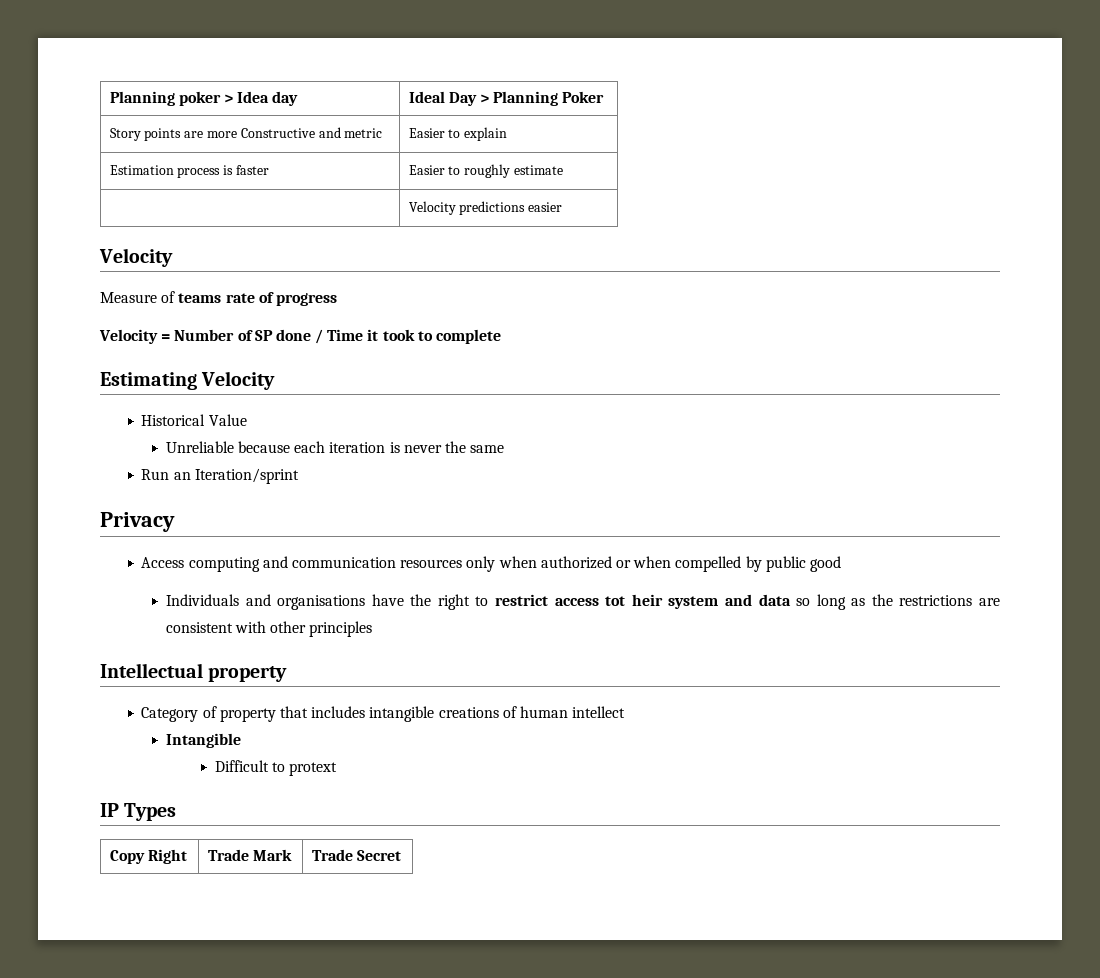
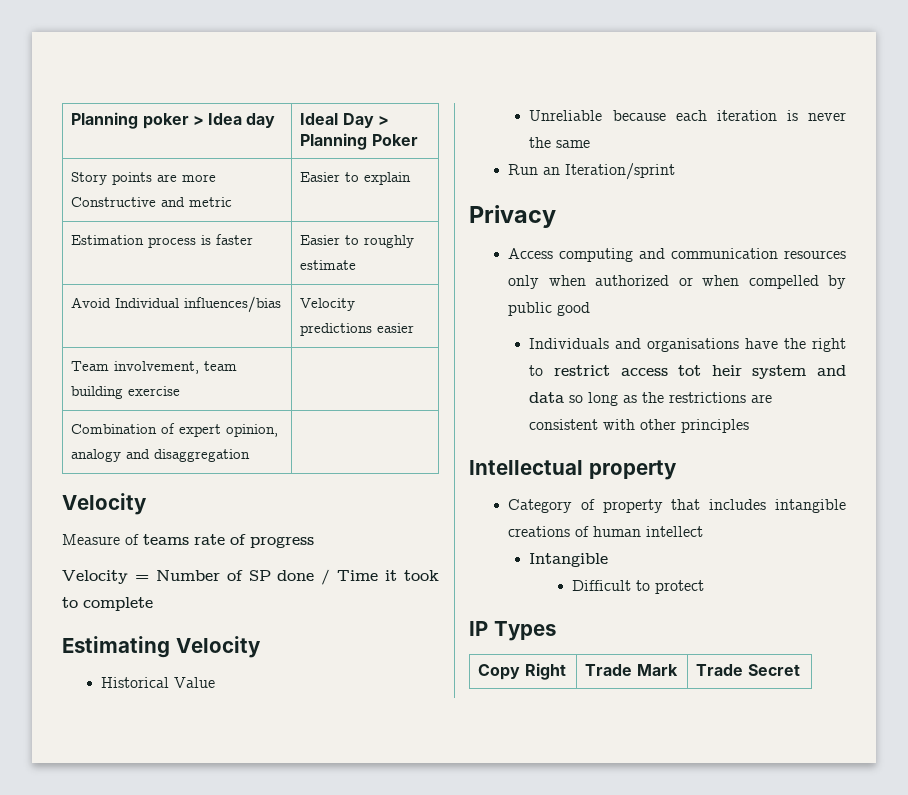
(563, 170) none -> [71,296,282,313] Avoid Individual influences/bias
(563, 207) none -> [71,361,238,374] [71,386,181,399] [71,423,279,437] [71,449,251,462] // Team involvement, team building exercise | // Combination of expert opinion, analogy and disaggregation |
[289,762,338,776] protext -> [655,580,705,594] protect

